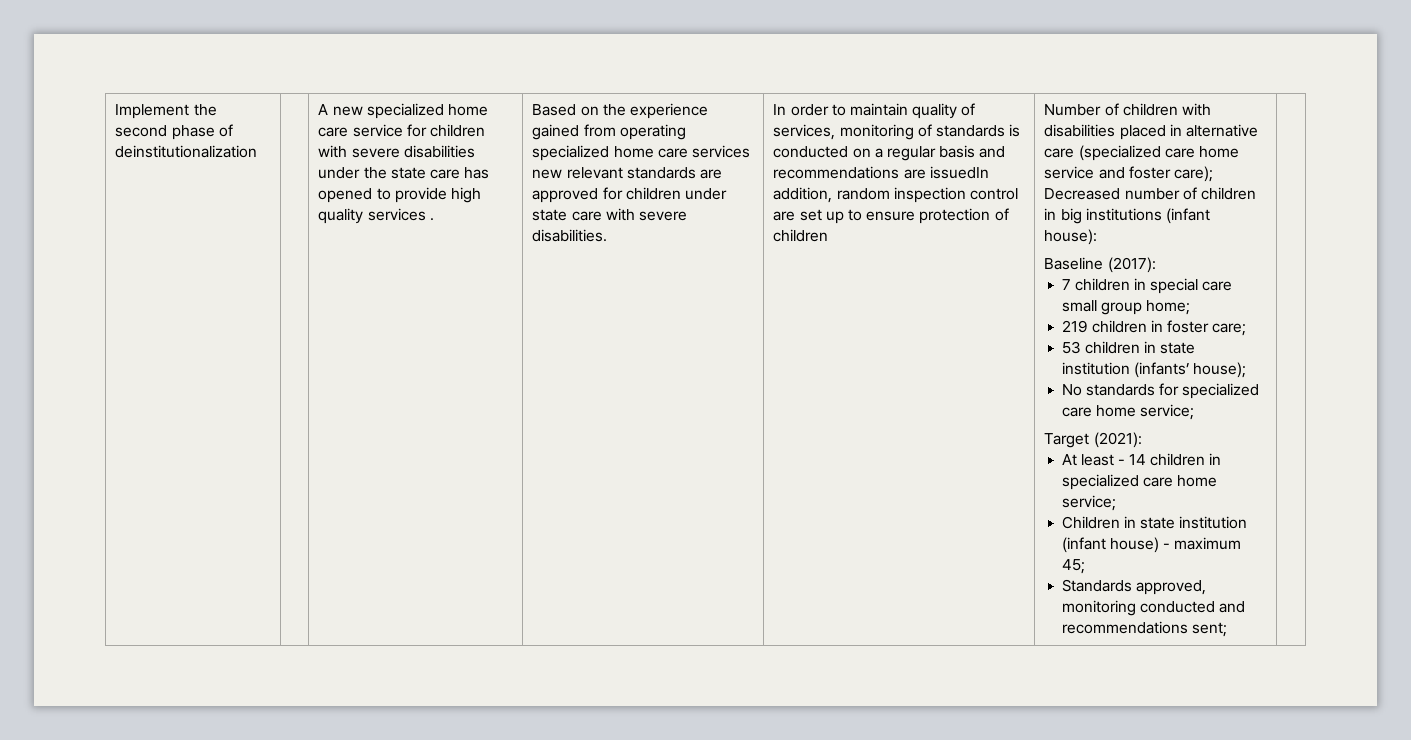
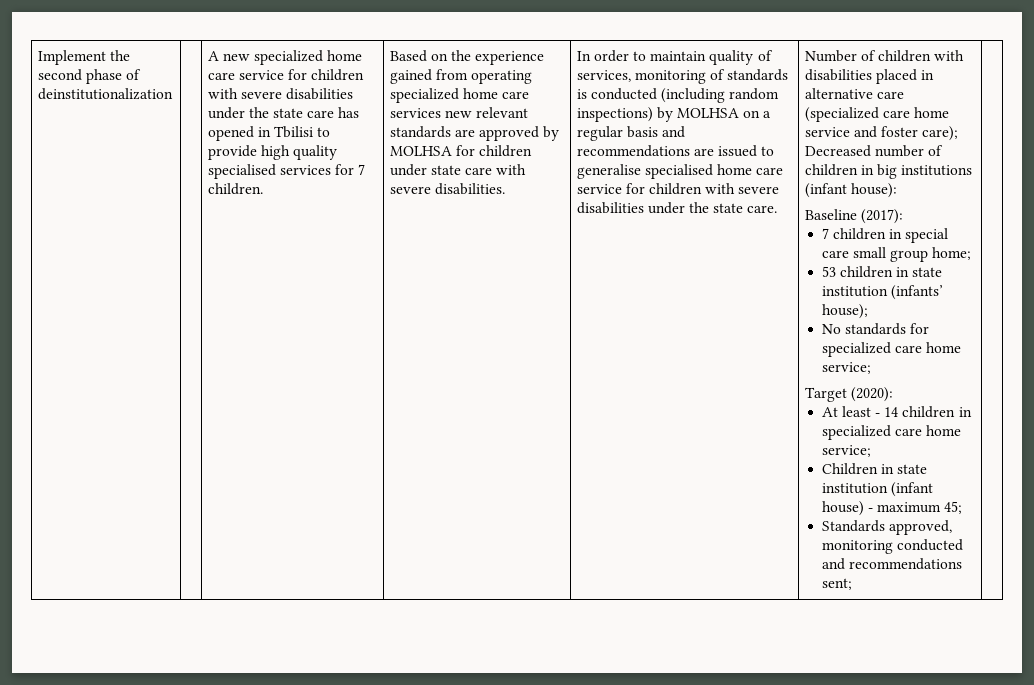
(373, 195) none -> [257,126,313,138] in Tbilisi
[367,208,434,221] services . -> [207,164,366,179] [207,183,263,195] specialised services for 7 children.
(599, 195) none -> [543,126,560,141] [389,146,452,156] by MOLHSA
(849, 152) none -> [660,88,780,103] [576,107,739,122] (including random inspections) by MOLHSA
[929,166,989,179] [773,187,1019,203] [773,208,1009,224] [773,229,829,242] issuedIn addition, random inspection control are set up to ensure protection of children -> [717,145,775,157] [576,164,784,179] [576,183,780,195] [576,202,778,214] issued to generalise specialised home care service for children with severe disabilities under the state care.
[1061,320,1247,336] // 219 children in foster care; -> (972, 253) none
[1093,432,1142,448] (2021): -> [850,387,893,402] (2020):

